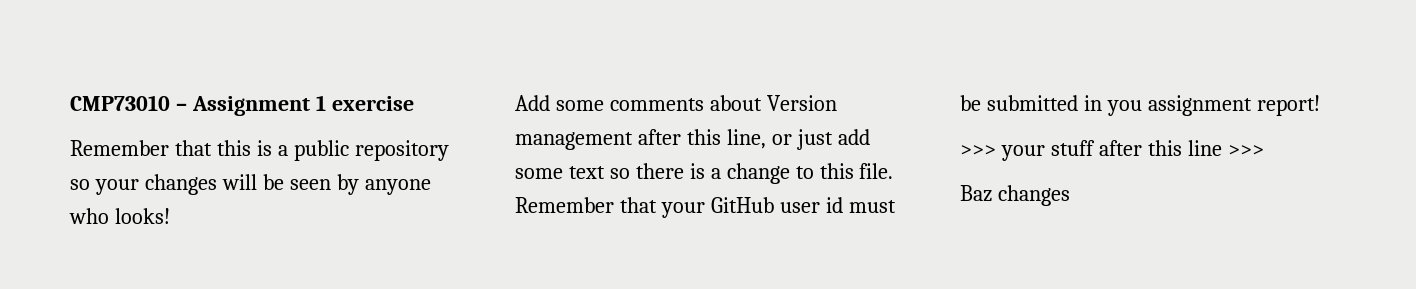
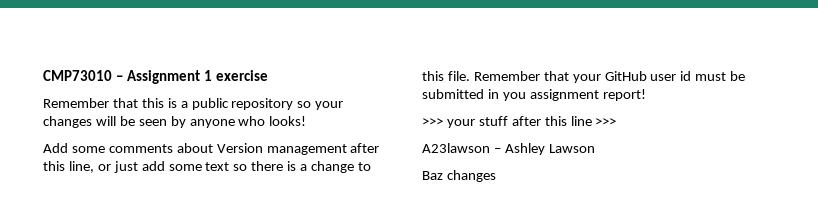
(1264, 150) none -> [422,143,595,155] // A23lawson – Ashley Lawson

